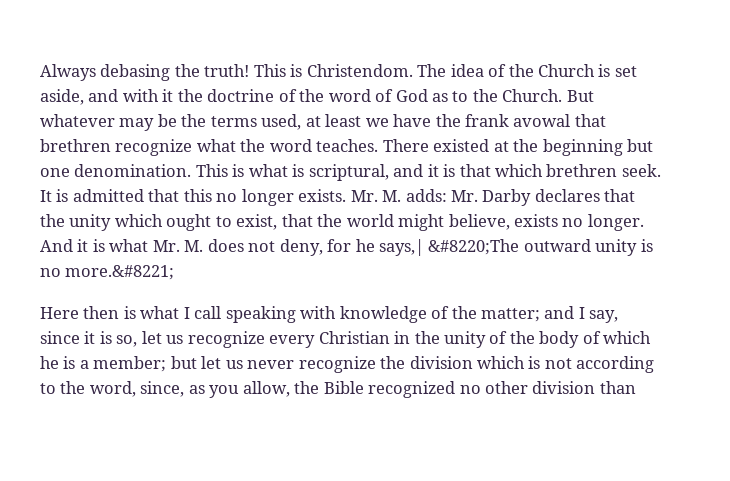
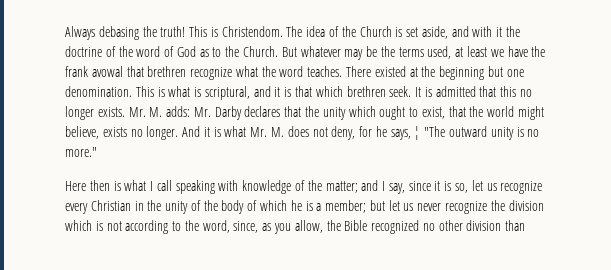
[379,239,520,256] says,| &#8220;The -> [390,126,446,140] says, ¦ "The
[65,265,175,280] more.&#8221; -> [65,147,97,157] more."

